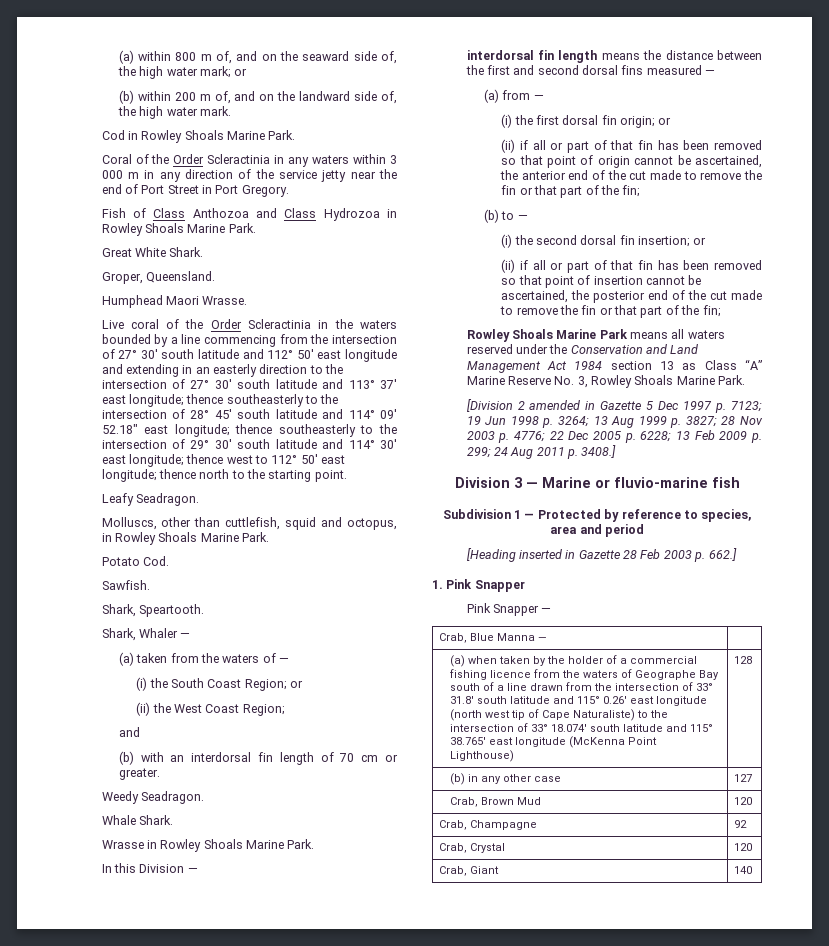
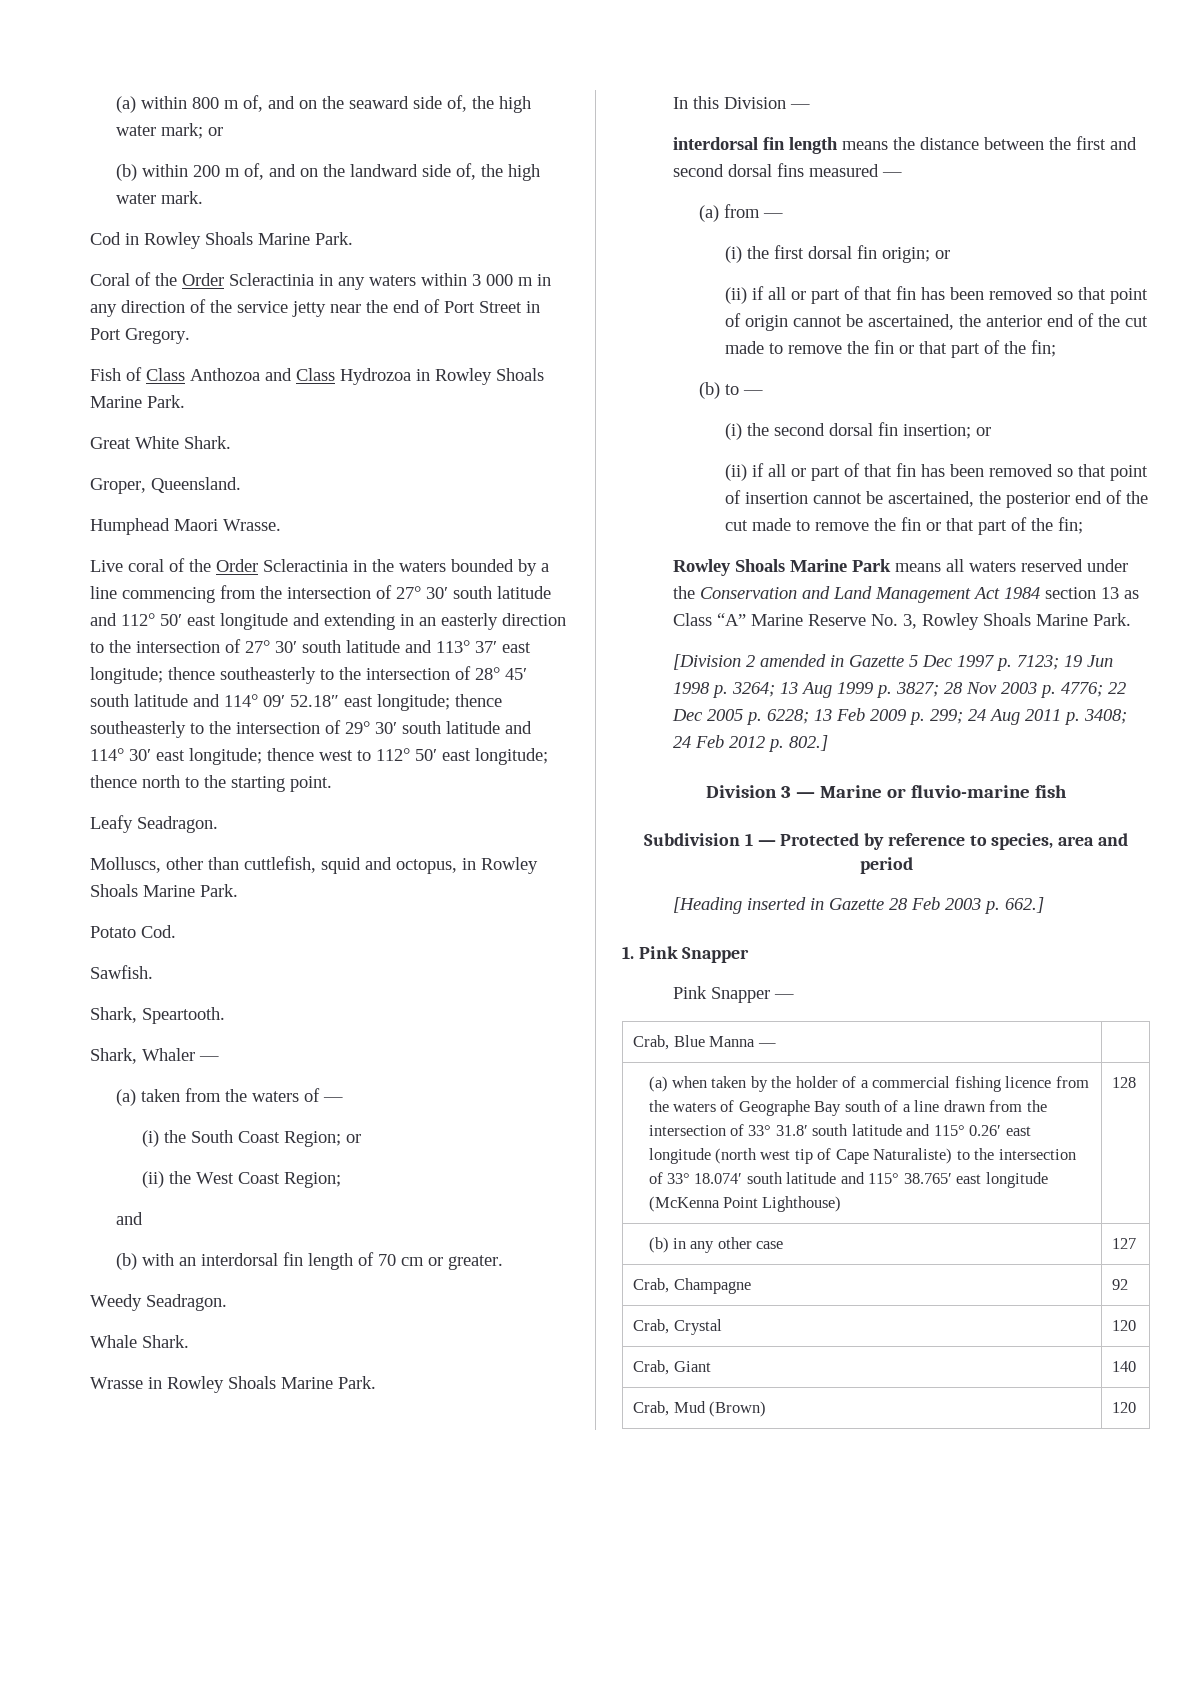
[581,445,617,458] 3408.] -> [1084,709,1128,724] [673,735,829,752] 3408; 24 Feb 2012 p. 802.]
[449,797,541,807] [734,797,753,805] // Crab, Brown Mud | 120 -> (1137, 1243) none
(753, 870) none -> [633,1401,767,1417] [1112,1402,1137,1413] // Crab, Mud (Brown) | 120

